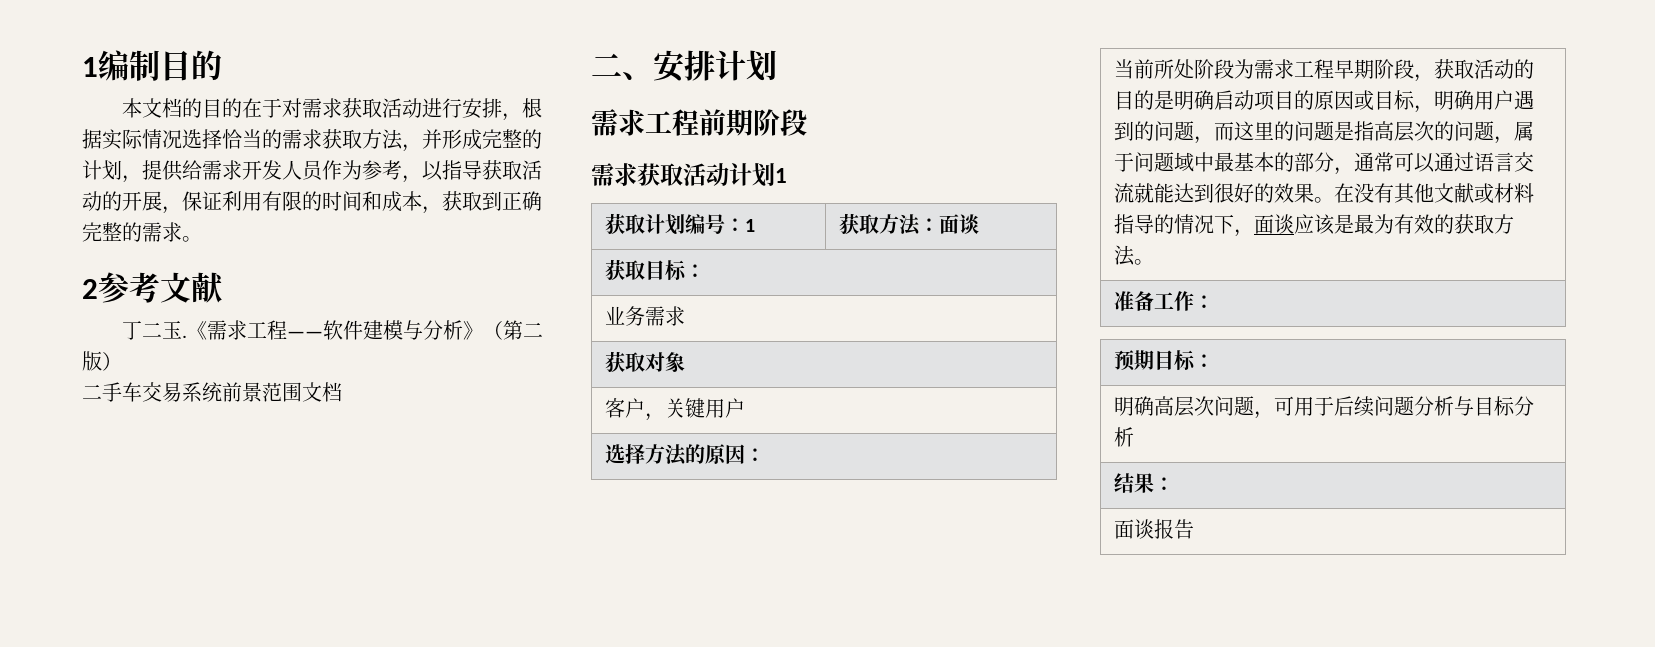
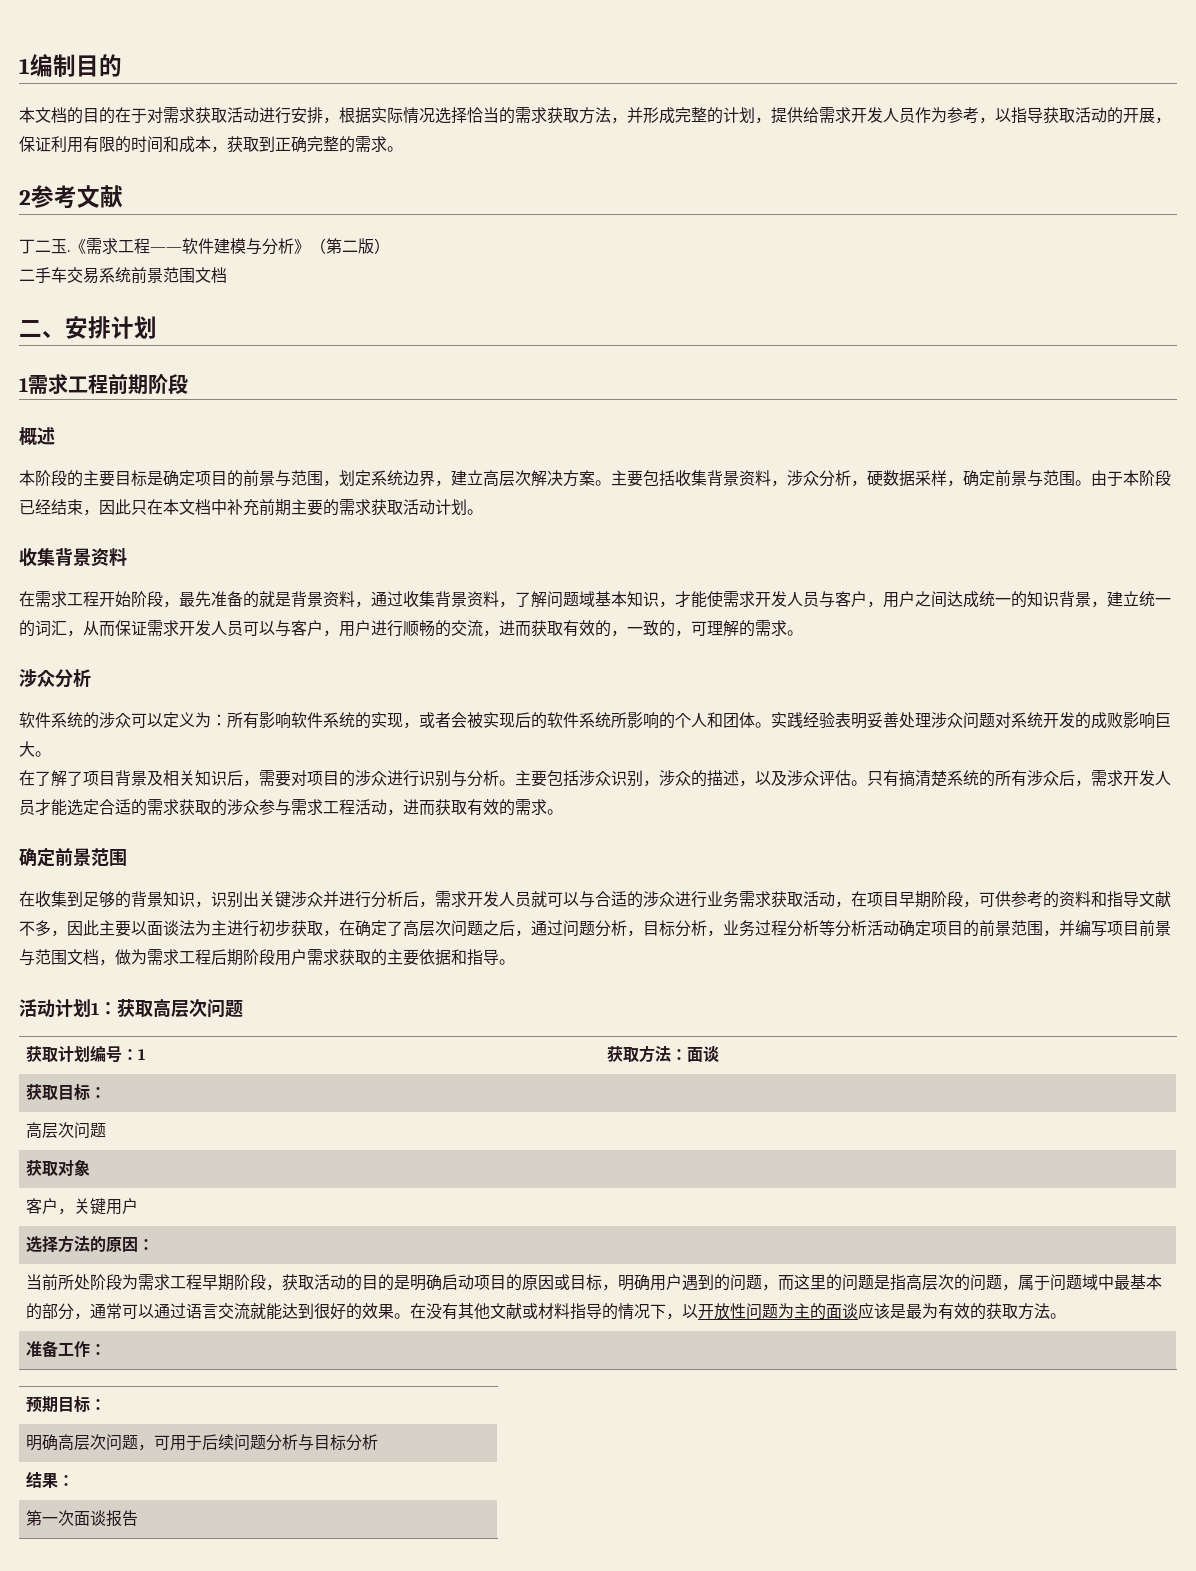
(777, 66) none -> [19,378,28,392] 1
[591,163,787,187] 需求获取活动计划1 -> [19,427,55,445] [19,470,1171,487] [19,499,483,516] [19,548,127,566] [19,591,1171,608] [19,620,803,637] [19,669,91,688] [19,712,1171,729] [19,741,51,757] [19,770,1171,787] [19,799,563,816] [19,848,127,867] [19,891,1171,908] [19,920,1171,937] [19,949,515,966] [19,998,243,1018] 概述 // 本阶段的主要目标是确定项目的前景与范围，划定系统边界，建立高层次解决方案。主要包括收集背景资料，涉众分析，硬数据采样，确定前景与范围。由于本阶段已经结束，因此只在本文档中补充前期主要的需求获取活动计划。 // 收集背景资料 // 在需求工程开始阶段，最先准备的就是背景资料，通过收集背景资料，了解问题域基本知识，才能使需求开发人员与客户，用户之间达成统一的知识背景，建立统一的词汇，从而保证需求开发人员可以与客户，用户进行顺畅的交流，进而获取有效的，一致的，可理解的需求。 // 涉众分析 // 软件系统的涉众可以定义为：所有影响软件系统的实现，或者会被实现后的软件系统所影响的个人和团体。实践经验表明妥善处理涉众问题对系统开发的成败影响巨大。 // 在了解了项目背景及相关知识后，需要对项目的涉众进行识别与分析。主要包括涉众识别，涉众的描述，以及涉众评估。只有搞清楚系统的所有涉众后，需求开发人员才能选定合适的需求获取的涉众参与需求工程活动，进而获取有效的需求。 // 确定前景范围 // 在收集到足够的背景知识，识别出关键涉众并进行分析后，需求开发人员就可以与合适的涉众进行业务需求获取活动，在项目早期阶段，可供参考的资料和指导文献不多，因此主要以面谈法为主进行初步获取，在确定了高层次问题之后，通过问题分析，目标分析，业务过程分析等分析活动确定项目的前景范围，并编写项目前景与范围文档，做为需求工程后期阶段用户需求获取的主要依据和指导。 // 活动计划1：获取高层次问题
[605,306,686,326] 业务需求 -> [25,1122,106,1139] 高层次问题
(1255, 233) none -> [681,1303,826,1320] 以开放性问题为主的
(1175, 484) none -> [25,1510,74,1526] 第一次

